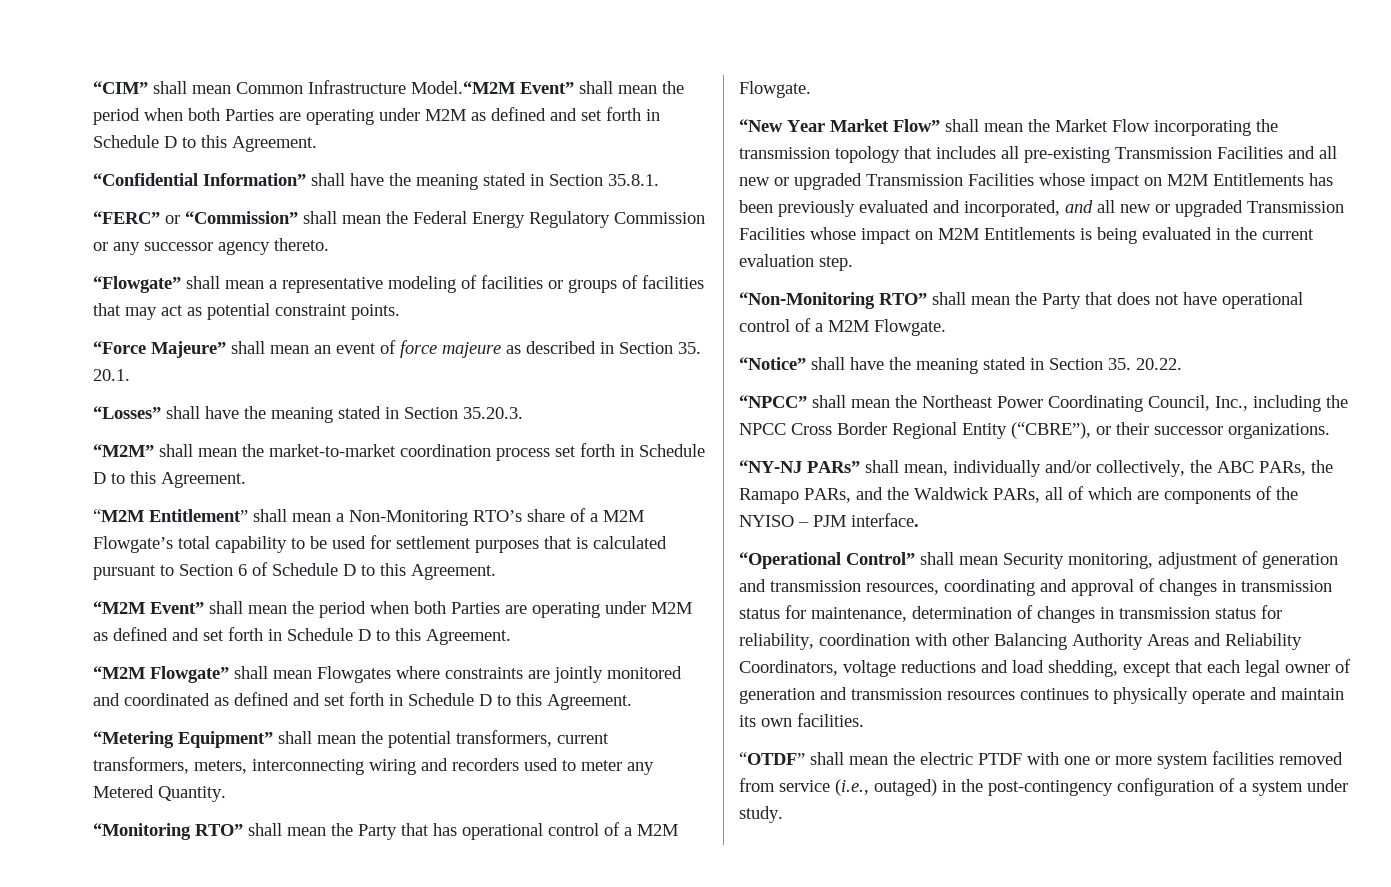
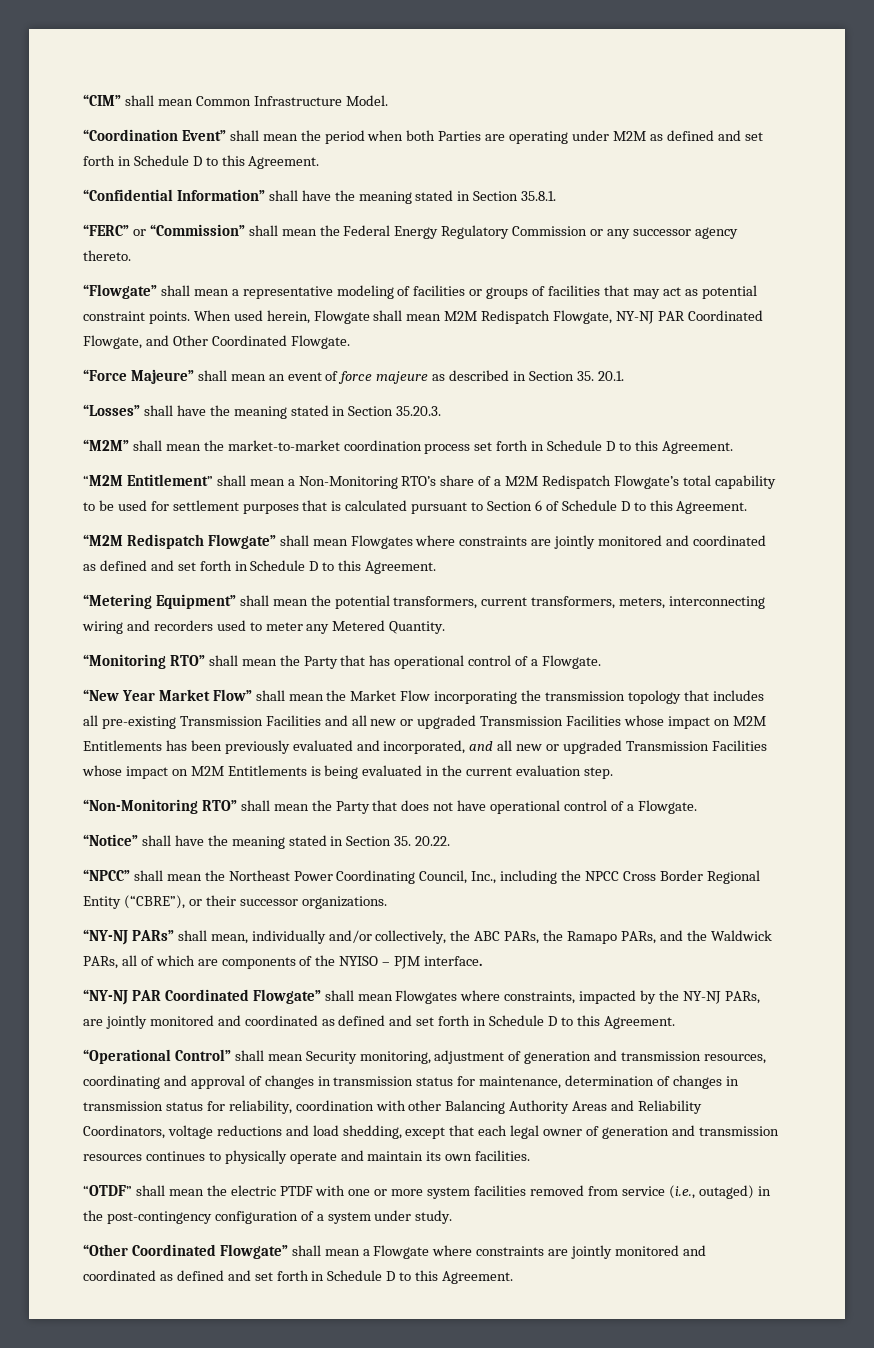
[411,81,515,94] Model.“M2M -> [345,95,388,106] [83,129,178,141] Model. // “Coordination
(400, 312) none -> [193,310,763,324] [83,335,350,349] When used herein, Flowgate shall mean M2M Redispatch Flowgate, NY-NJ PAR Coordinated Flowgate, and Other Coordinated Flowgate.
(644, 516) none -> [542,475,612,489] Redispatch
[150,601,692,618] [93,627,511,645] [93,666,145,679] Event” shall mean the period when both Parties are operating under M2M as defined and set forth in Schedule D to this Agreement. // “M2M -> [126,534,204,549] Redispatch
[637,824,678,836] M2M -> (539, 662) none
[828,320,869,332] M2M -> (634, 807) none
(919, 520) none -> [83,989,760,1005] [83,1015,675,1029] // “NY-NJ PAR Coordinated Flowgate” shall mean Flowgates where constraints, impacted by the NY-NJ PARs, are jointly monitored and coordinated as defined and set forth in Schedule D to this Agreement.
(783, 814) none -> [83,1244,706,1259] [83,1270,514,1284] // “Other Coordinated Flowgate” shall mean a Flowgate where constraints are jointly monitored and coordinated as defined and set forth in Schedule D to this Agreement.

